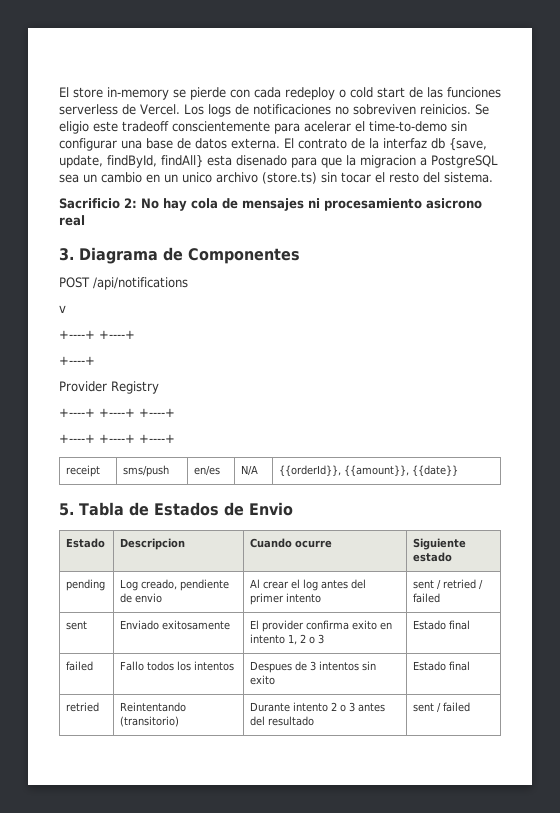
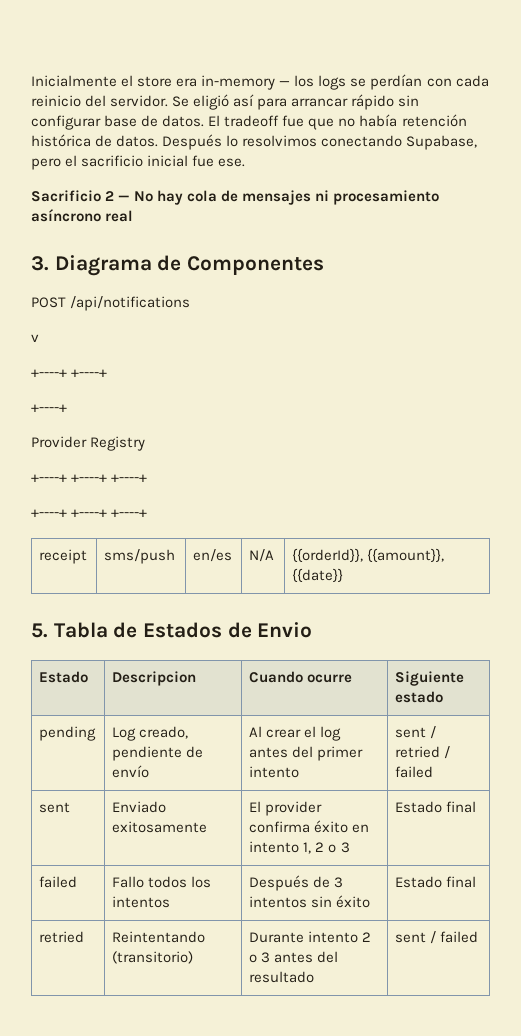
[59,87,501,100] [59,104,489,117] [59,121,447,134] El store in-memory se pierde con cada redeploy o cold start de las funciones serverless de Vercel. Los logs de notificaciones no sobreviven reinicios. Se eligio este tradeoff conscientemente para acelerar el time-to-demo -> [31,74,489,90] [31,94,395,110] Inicialmente el store era in-memory — los logs se perdían con cada reinicio del servidor. Se eligió así para arrancar rápido
[121,140,142,149] una -> (101, 122) none
[195,138,487,151] [59,155,498,168] [59,172,493,184] datos externa. El contrato de la interfaz db {save, update, findById, findAll} esta disenado para que la migracion a PostgreSQL sea un cambio en un unico archivo (store.ts) sin tocar el resto del sistema. -> [162,114,467,130] [31,134,478,150] [31,155,246,170] datos. El tradeoff fue que no había retención histórica de datos. Después lo resolvimos conectando Supabase, pero el sacrificio inicial fue ese.
[124,198,137,208] 2: -> [105,191,131,201] 2 —
[426,198,482,209] asicrono -> [31,209,101,222] asíncrono
[135,593,163,603] envio -> [112,765,150,778] envío
[352,620,378,630] exito -> [314,820,349,833] éxito
[250,661,293,673] Despues -> [249,875,310,891] Después
[250,675,276,685] exito -> [336,895,371,908] éxito

